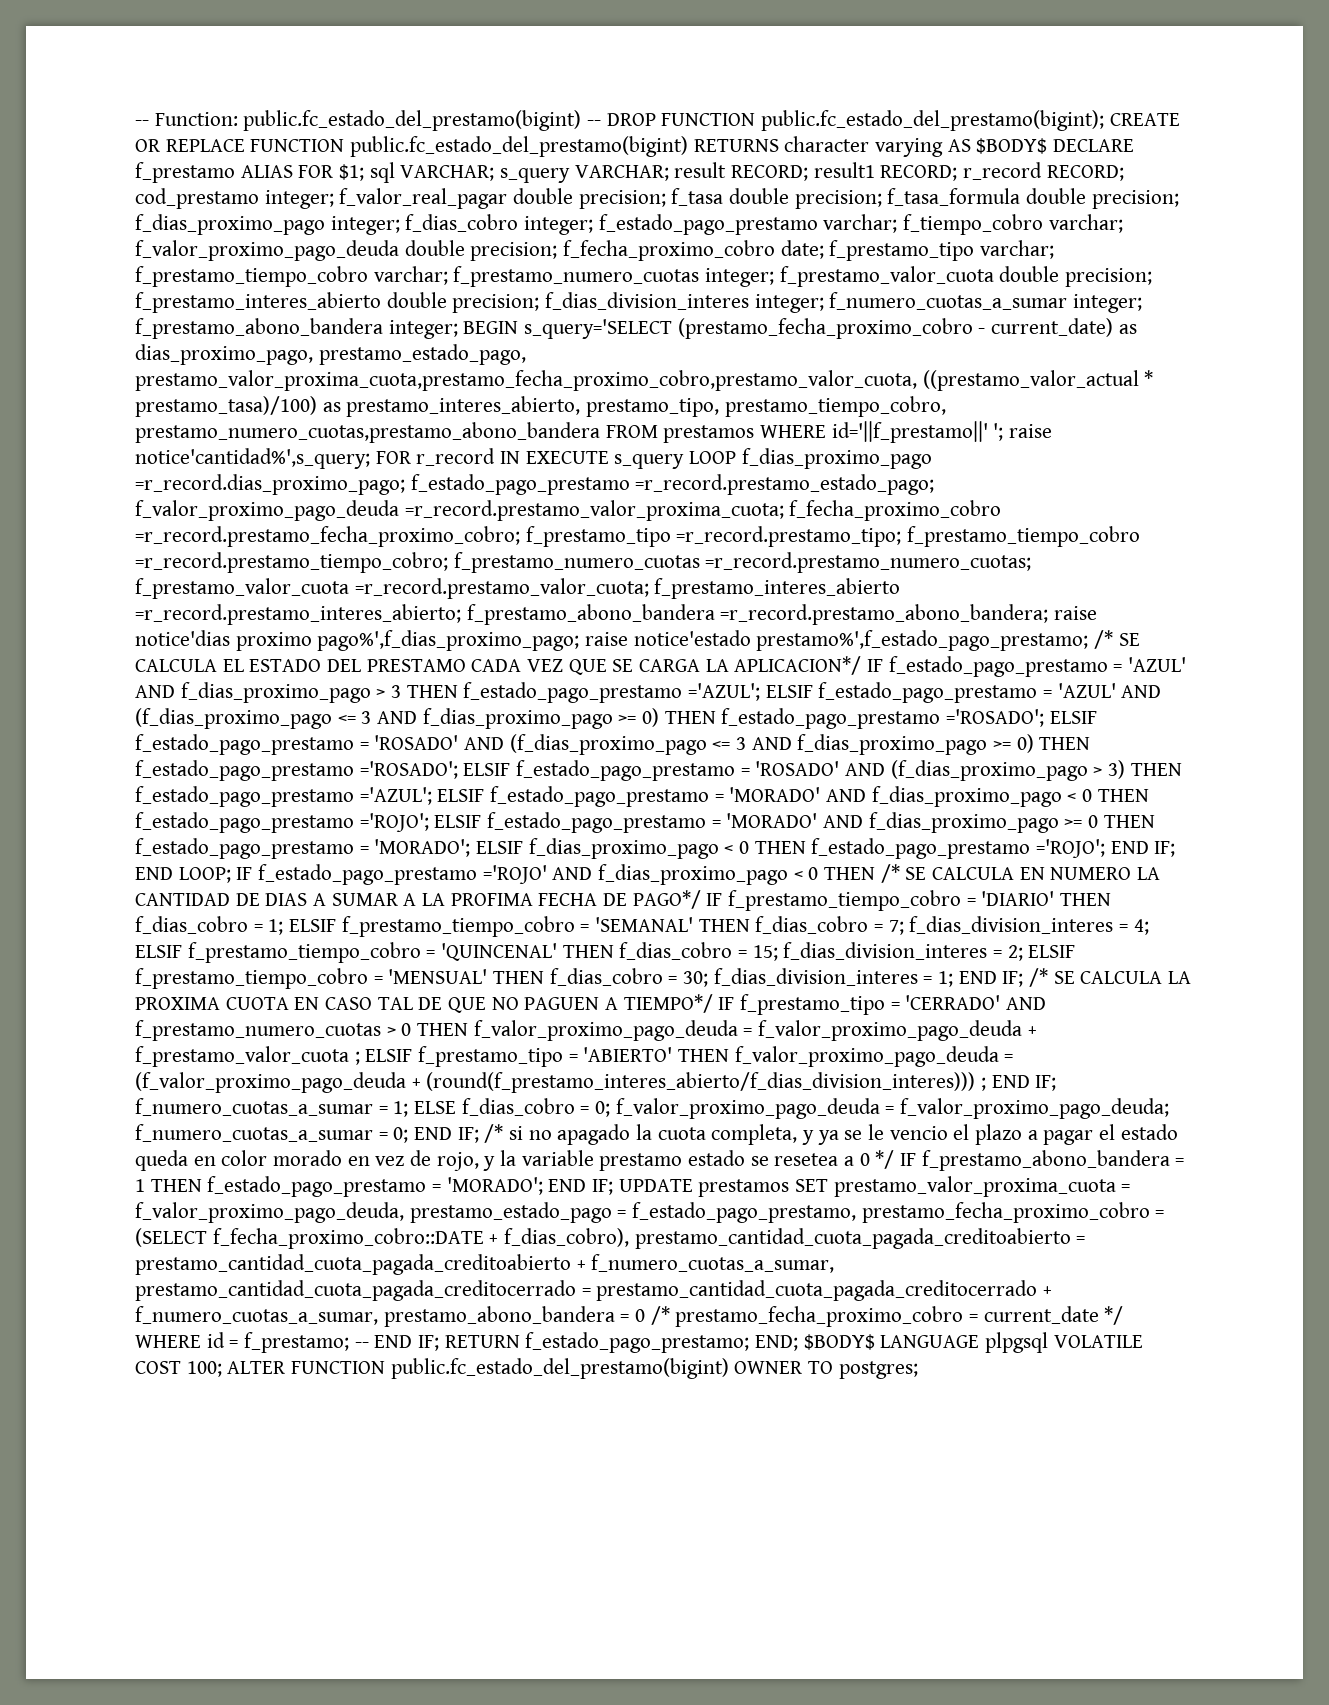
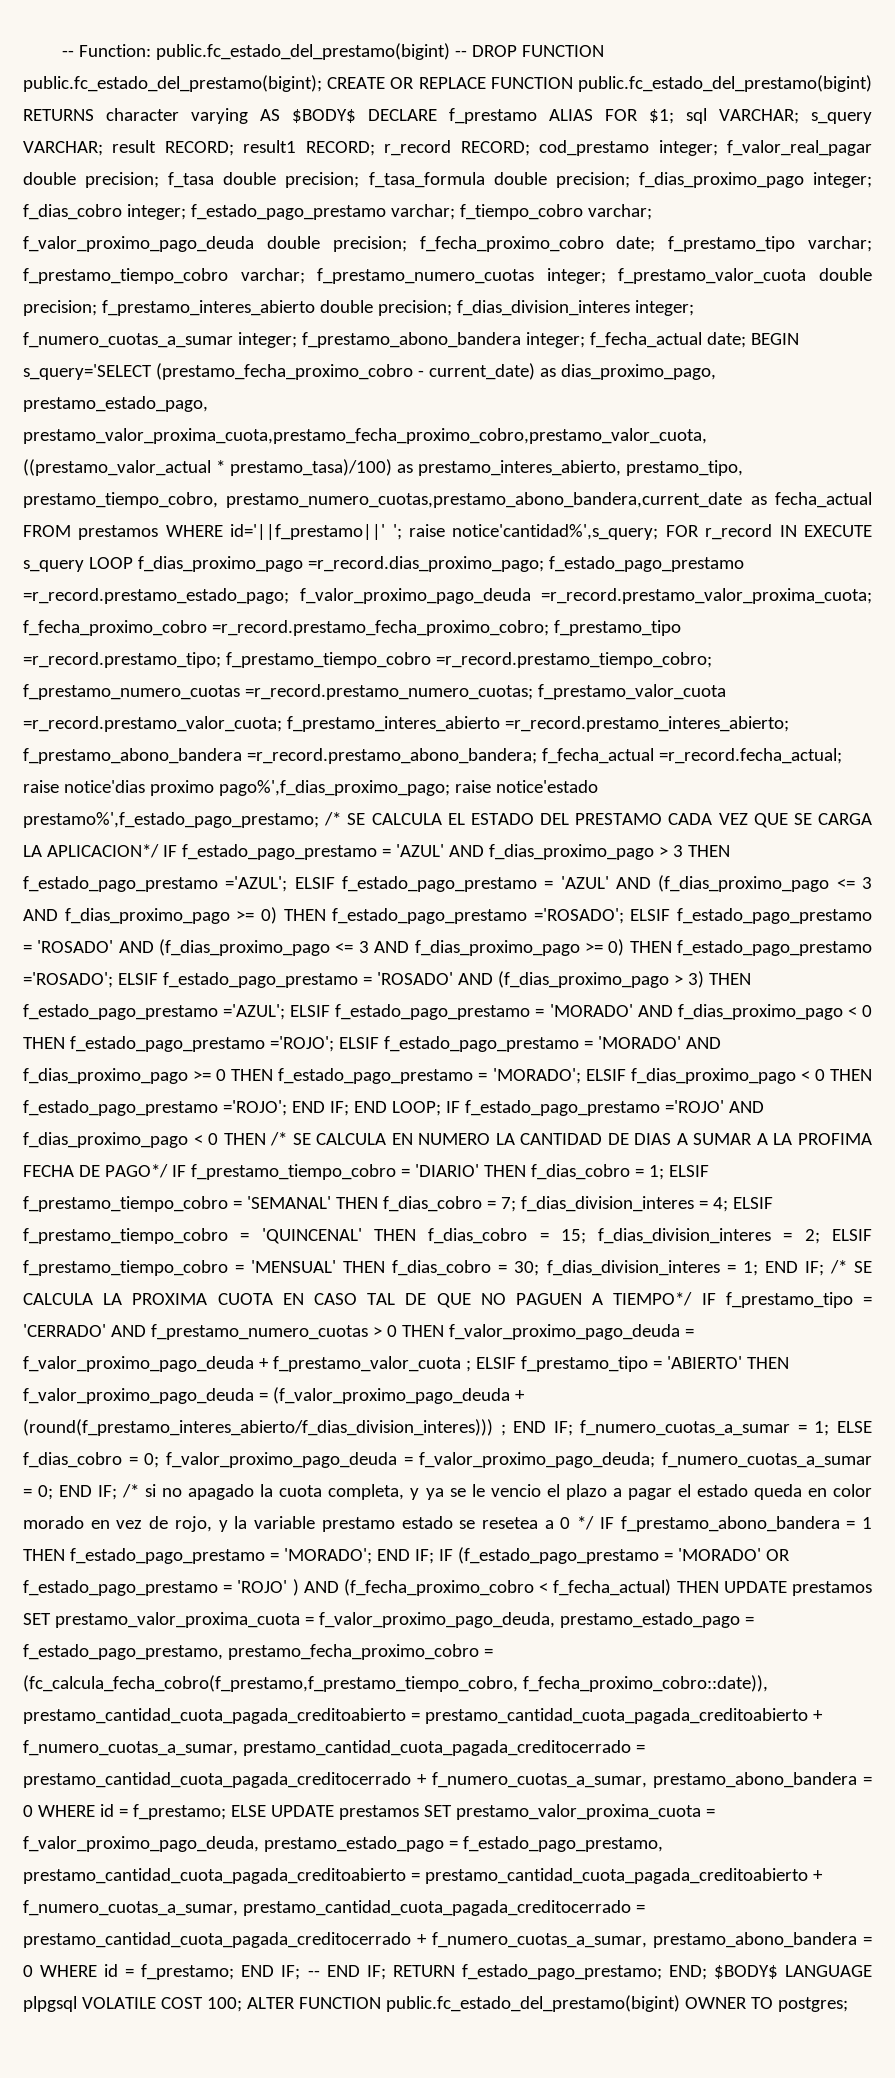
(458, 329) none -> [589,332,746,348] f_fecha_actual date;
[135,422,600,443] prestamo_numero_cuotas,prestamo_abono_bandera -> [226,492,872,508] prestamo_numero_cuotas,prestamo_abono_bandera,current_date as fecha_actual
(1049, 614) none -> [541,748,842,764] f_fecha_actual =r_record.fecha_actual;
(614, 1187) none -> [438,1547,790,1564] [23,1579,719,1596] IF (f_estado_pago_prestamo = 'MORADO' OR f_estado_pago_prestamo = 'ROJO' ) AND (f_fecha_proximo_cobro < f_fecha_actual) THEN
[135,1228,630,1249] (SELECT f_fecha_proximo_cobro::DATE + f_dias_cobro), -> [23,1675,768,1692] (fc_calcula_fecha_cobro(f_prestamo,f_prestamo_tiempo_cobro, f_fecha_proximo_cobro::date)),
[650,1306,1124,1327] [135,1332,350,1353] /* prestamo_fecha_proximo_cobro = current_date */ WHERE id = f_prestamo; -> [37,1804,715,1820] [23,1836,663,1852] [23,1868,823,1884] [23,1900,645,1916] [23,1932,872,1948] [23,1964,301,1980] WHERE id = f_prestamo; ELSE UPDATE prestamos SET prestamo_valor_proxima_cuota = f_valor_proximo_pago_deuda, prestamo_estado_pago = f_estado_pago_prestamo, prestamo_cantidad_cuota_pagada_creditoabierto = prestamo_cantidad_cuota_pagada_creditoabierto + f_numero_cuotas_a_sumar, prestamo_cantidad_cuota_pagada_creditocerrado = prestamo_cantidad_cuota_pagada_creditocerrado + f_numero_cuotas_a_sumar, prestamo_abono_bandera = 0 WHERE id = f_prestamo; END IF;

